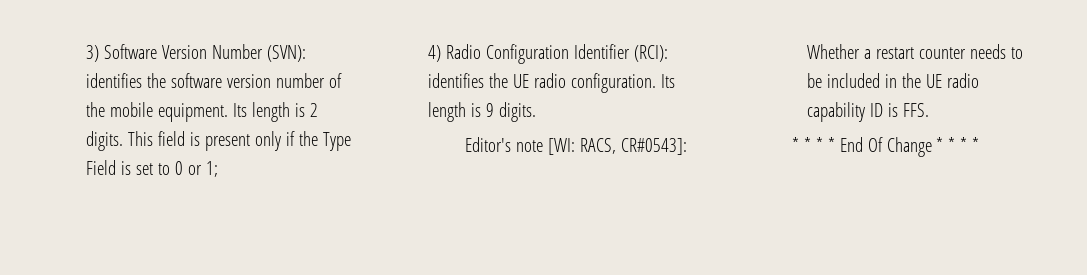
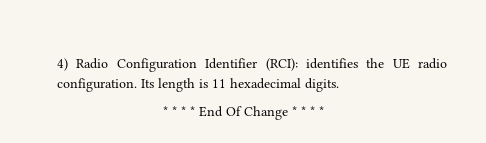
[85,44,306,62] [85,73,342,88] [85,102,318,122] [85,131,351,151] [85,160,218,177] 3) Software Version Number (SVN): identifies the software version number of the mobile equipment. Its length is 2 digits. This field is present only if the Type Field is set to 0 or 1; // -> (57, 64) none
[485,102,536,122] [464,137,687,155] [806,44,1023,59] [806,73,979,88] [806,102,929,122] 9 digits. // Editor's note [WI: RACS, CR#0543]: Whether a restart counter needs to be included in the UE radio capability ID is FFS. -> [212,78,340,92] 11 hexadecimal digits.

